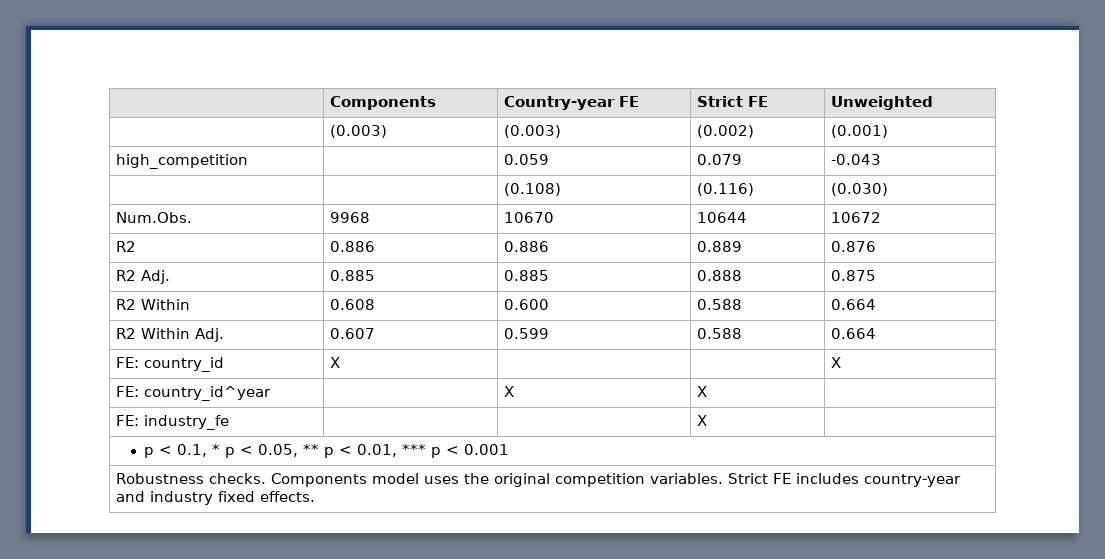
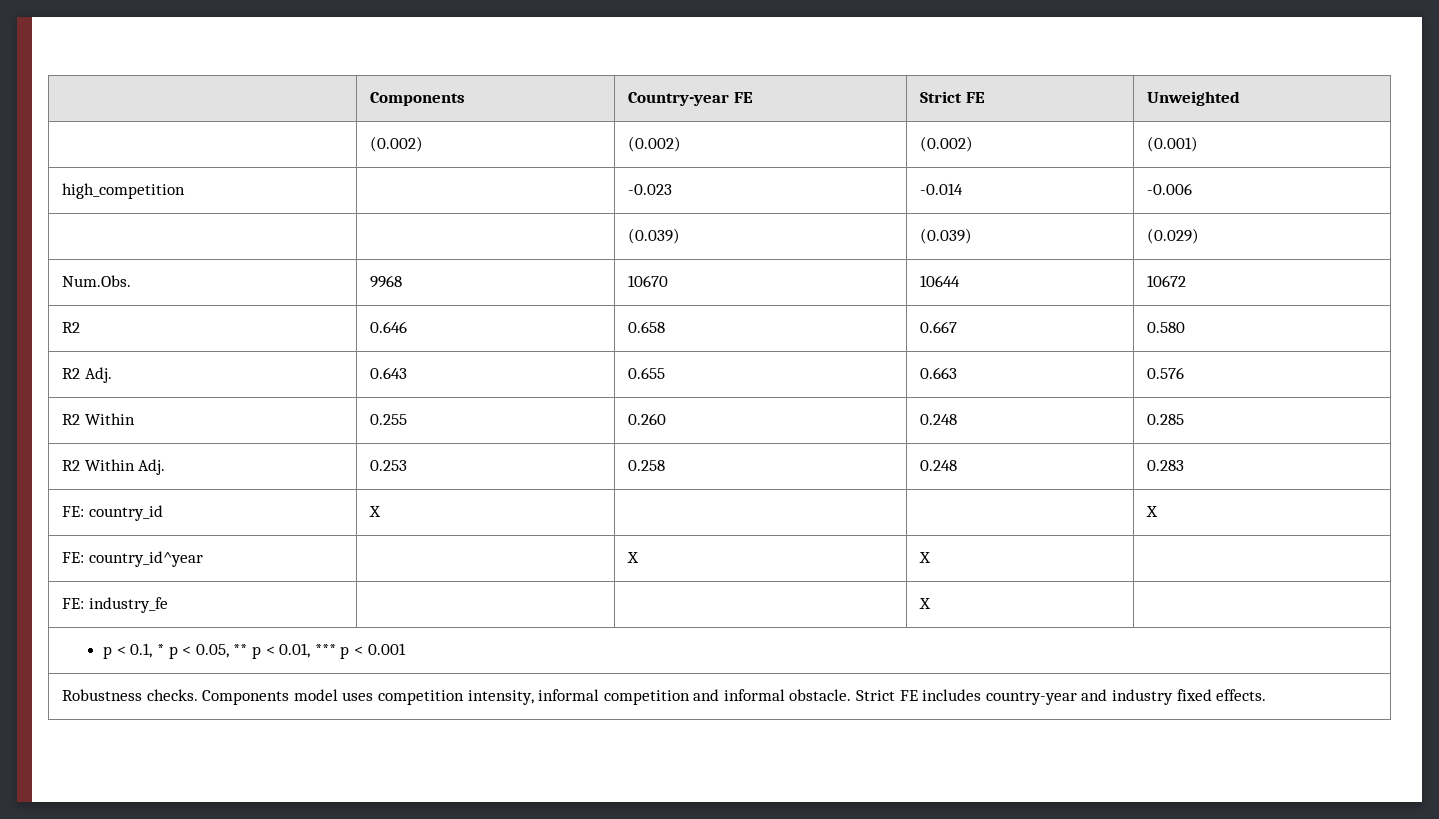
[329,125,387,138] [503,125,561,138] (0.003) | (0.003) -> [369,136,423,152] [627,136,681,152] (0.002) | (0.002)
[503,154,549,165] [696,154,742,165] [830,154,881,165] [503,183,561,196] [696,183,754,196] [830,183,888,196] 0.059 | 0.079 | -0.043 // | | (0.108) | (0.116) | (0.030) -> [627,184,672,195] [919,183,963,195] [1146,183,1192,195] [627,228,680,244] [919,228,972,244] [1146,228,1199,244] -0.023 | -0.014 | -0.006 // | | (0.039) | (0.039) | (0.029)
[329,241,375,252] [503,241,549,252] [696,241,742,252] [830,241,876,252] [115,270,170,284] [329,270,375,281] [503,270,549,281] [696,270,742,281] [830,270,876,281] [115,299,190,310] [329,299,375,310] [503,299,549,310] [696,299,742,310] [830,299,876,310] 0.886 | 0.886 | 0.889 | 0.876 // R2 Adj. | 0.885 | 0.885 | 0.888 | 0.875 // R2 Within | 0.608 | 0.600 | 0.588 | 0.664 -> [369,321,407,333] [627,321,665,333] [919,321,957,333] [1146,322,1185,333] [61,367,112,383] [369,367,407,379] [627,367,665,379] [919,367,957,379] [1146,367,1184,379] [61,413,135,425] [369,414,407,425] [627,413,666,425] [919,414,957,425] [1146,414,1184,425] 0.646 | 0.658 | 0.667 | 0.580 // R2 Adj. | 0.643 | 0.655 | 0.663 | 0.576 // R2 Within | 0.255 | 0.260 | 0.248 | 0.285
[329,328,375,339] [503,328,549,339] [696,328,742,339] [830,328,876,339] 0.607 | 0.599 | 0.588 | 0.664 -> [369,460,407,471] [627,460,665,471] [919,460,957,471] [1146,460,1184,471] 0.253 | 0.258 | 0.248 | 0.283
[463,473,723,487] the original competition variables. -> [377,689,852,705] competition intensity, informal competition and informal obstacle.

